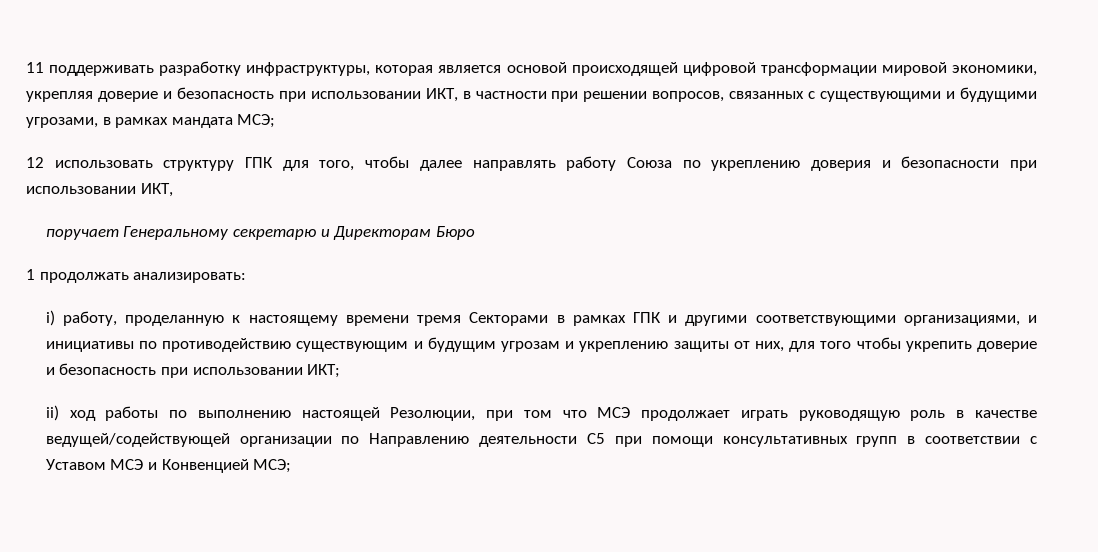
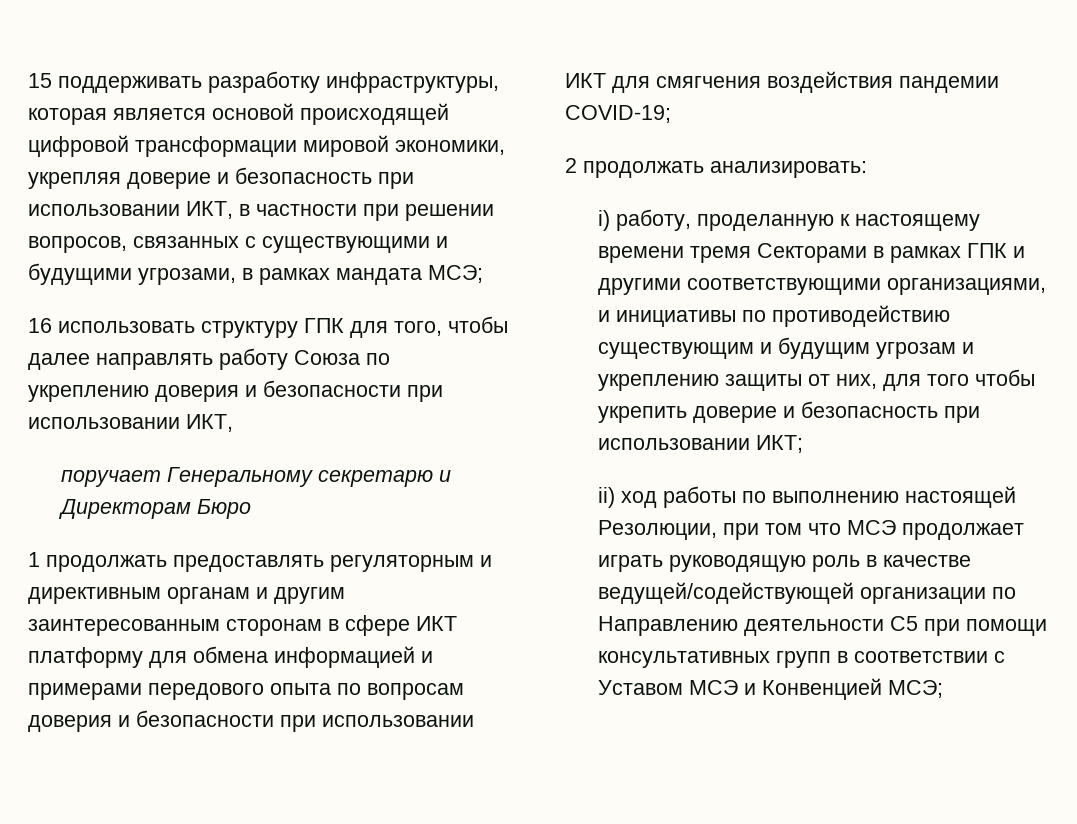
[26,62,44,73] 11 -> [28,73,52,88] 15
[26,157,44,168] 12 -> [28,318,52,333] 16
(129, 277) none -> [173,555,492,572] [28,587,345,604] [28,615,457,636] [28,646,433,668] [28,683,464,700] [28,710,474,732] [565,71,999,93] [565,105,671,123] [565,158,704,178] предоставлять регуляторным и директивным органам и другим заинтересованным сторонам в сфере ИКТ платформу для обмена информацией и примерами передового опыта по вопросам доверия и безопасности при использовании ИКТ для смягчения воздействия пандемии COVID-19; // 2 продолжать

